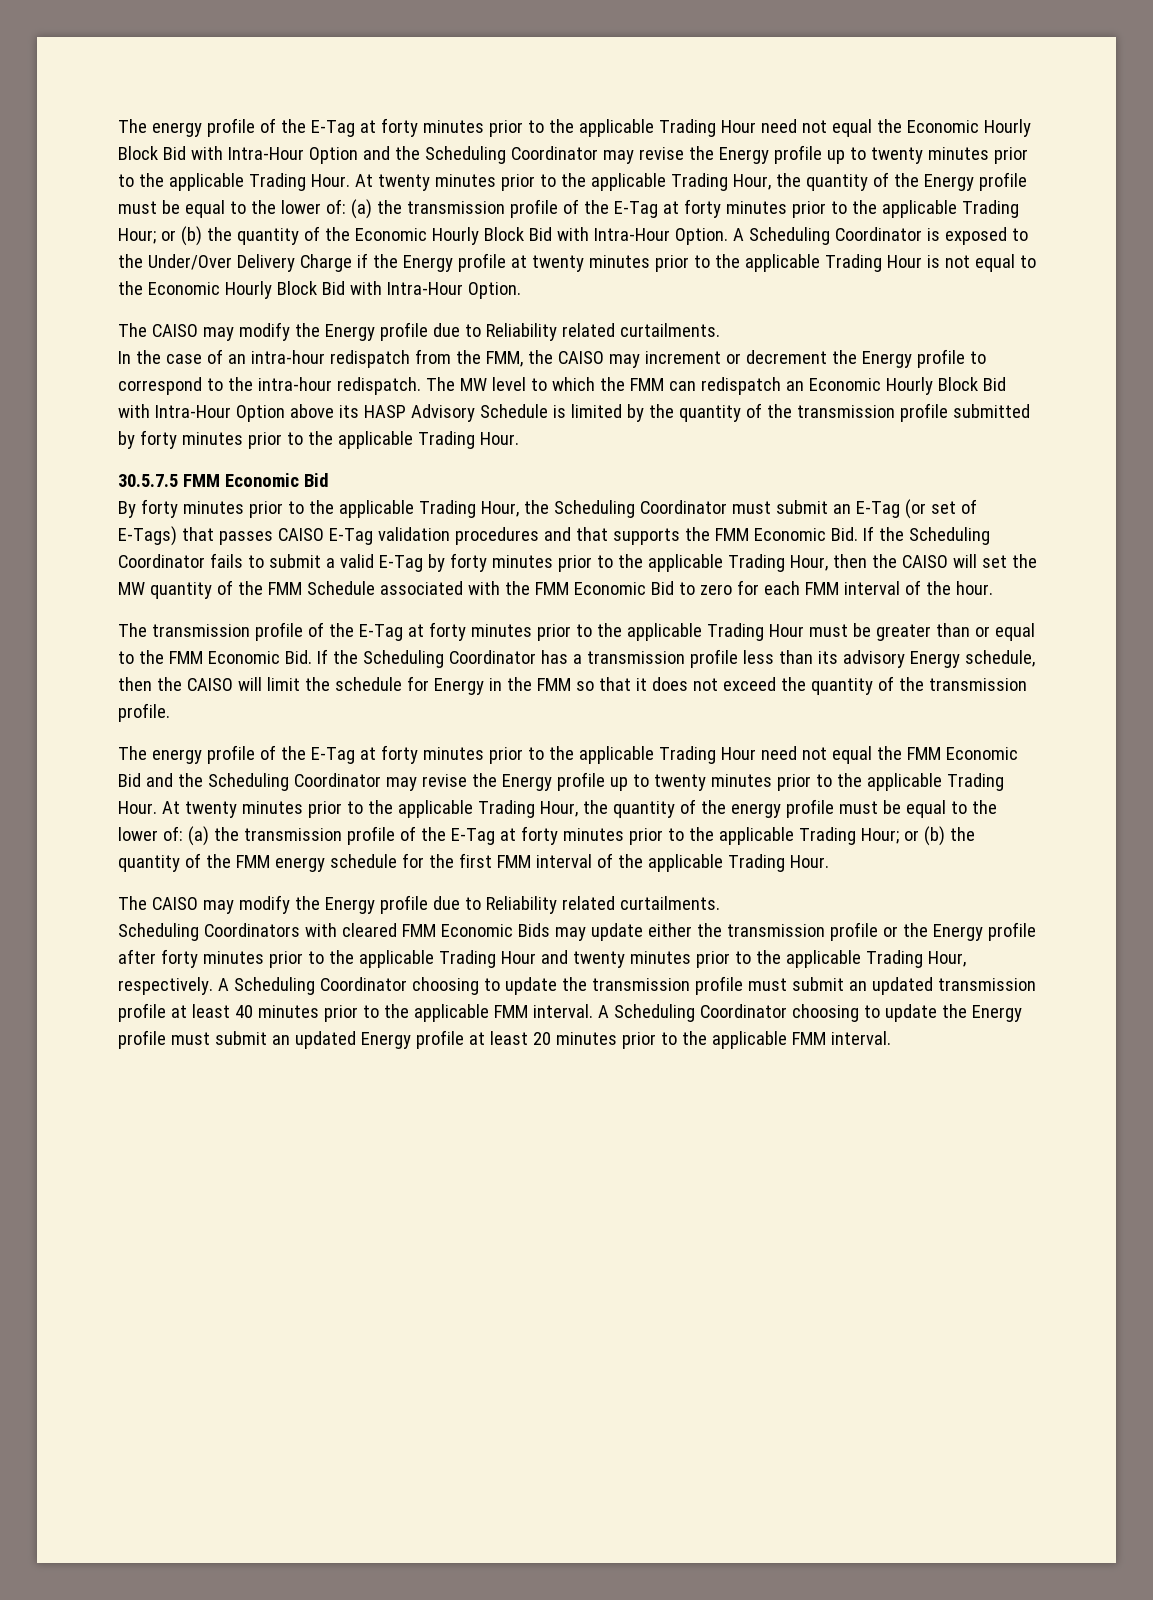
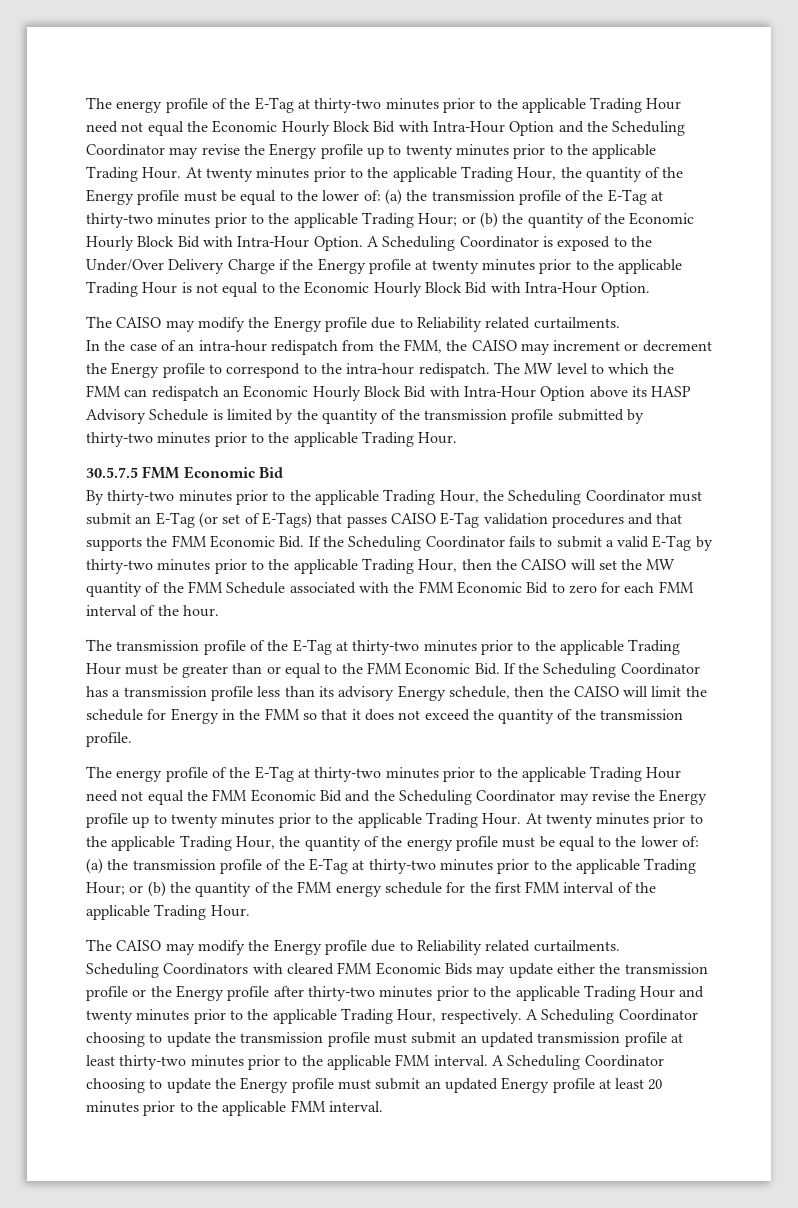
[118,118,418,137] The energy profile of the E-Tag at forty -> [86,97,382,113] The energy profile of the E-Tag at thirty-two
[683,199,721,218] forty -> [86,213,153,228] thirty-two
[139,430,177,449] forty -> [86,432,153,447] thirty-two
[140,499,178,518] forty -> [107,490,175,505] thirty-two
[449,553,487,572] forty -> [86,559,153,574] thirty-two
[428,622,466,641] forty -> [352,640,420,655] thirty-two
[380,745,418,764] forty -> [314,767,382,782] thirty-two
[520,826,558,845] forty -> [368,859,436,874] thirty-two
[160,949,198,968] forty -> [307,986,375,1001] thirty-two
[234,1005,253,1018] 40 -> [119,1055,187,1070] thirty-two

